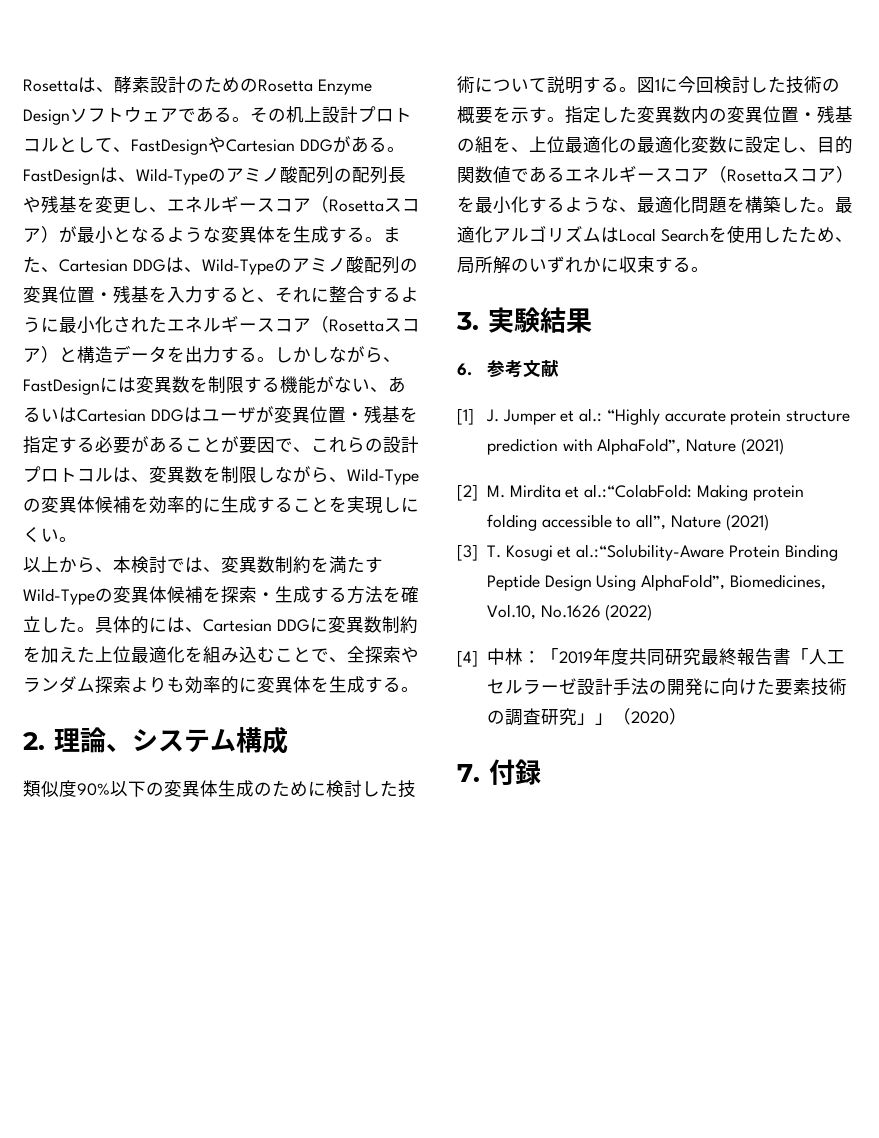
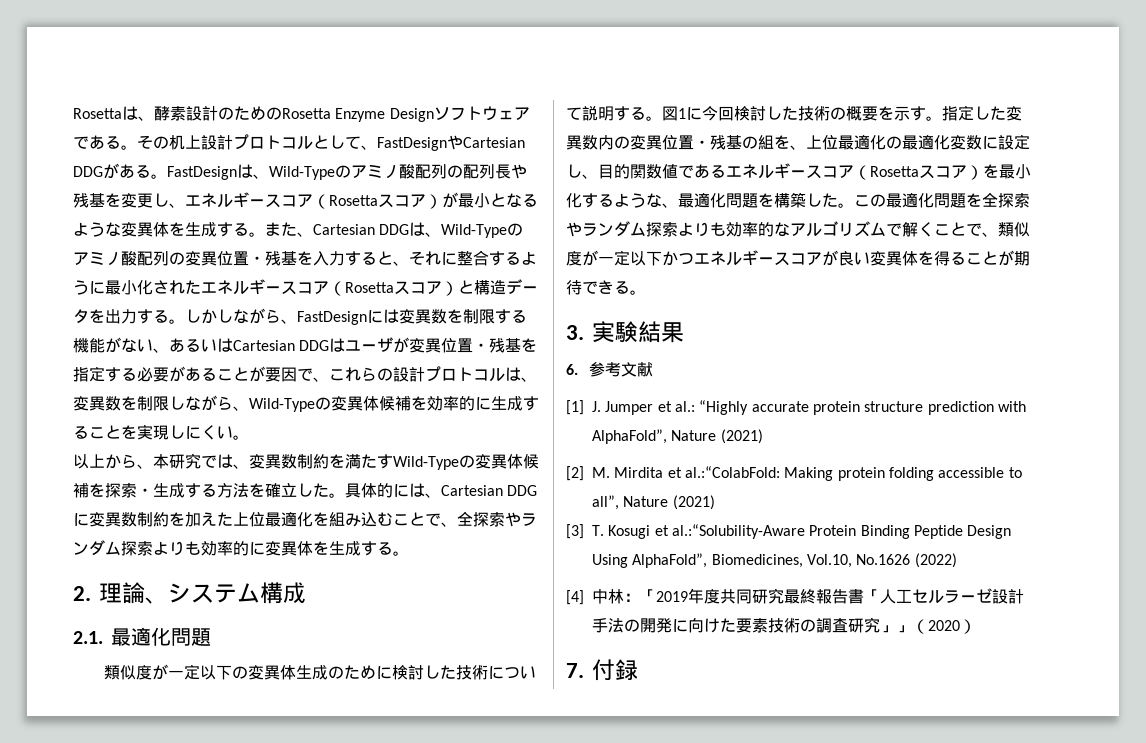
[131,556,167,573] 検討 -> [169,453,201,469] 研究
[23,780,110,797] // 類似度90% -> [73,627,211,646] [104,664,201,680] // 2.1.最適化問題 // 類似度が一定
[835,197,853,213] [457,225,853,244] [457,256,673,274] 最適化アルゴリズムはLocal Searchを使用したため、局所解のいずれかに収束す -> [854,192,1030,208] [566,221,1030,237] [566,250,1030,266] [566,280,614,295] この最適化問題を全探索やランダム探索よりも効率的なアルゴリズムで解くことで、類似度が一定以下かつエネルギースコアが良い変異体を得ることが期待でき

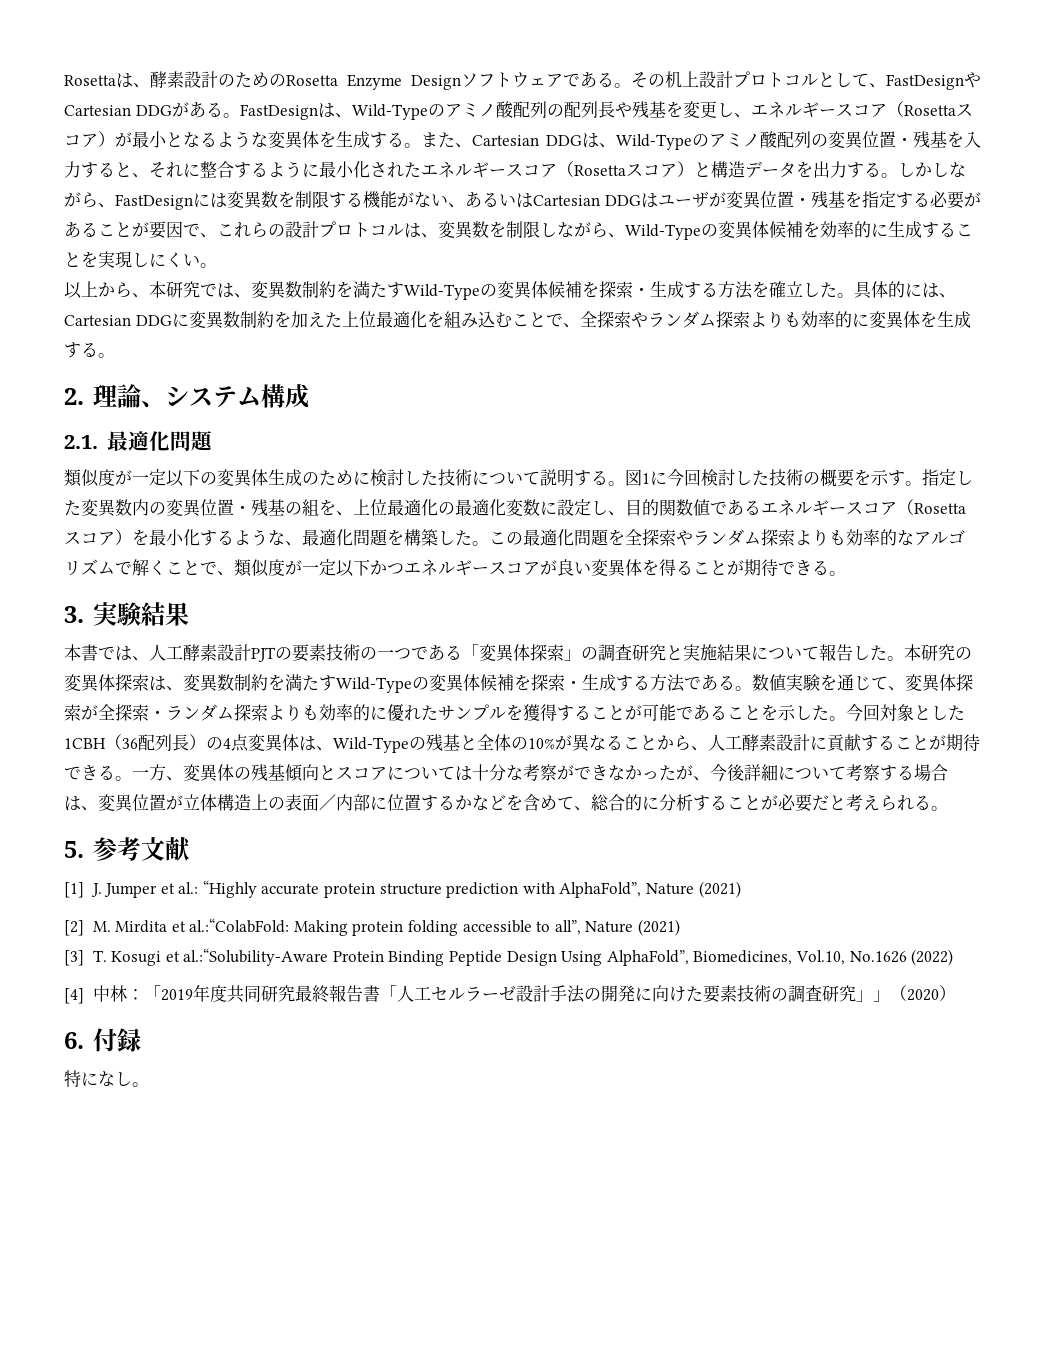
[566,364,578,375] 6. -> [64,644,972,662] [64,674,973,693] [64,703,965,722] [64,734,980,753] [64,763,948,782] [64,794,948,812] [64,841,84,858] 本書では、人工酵素設計PJTの要素技術の一つである「変異体探索」の調査研究と実施結果について報告した。本研究の変異体探索は、変異数制約を満たすWild-Typeの変異体候補を探索・生成する方法である。数値実験を通じて、変異体探索が全探索・ランダム探索よりも効率的に優れたサンプルを獲得することが可能であることを示した。今回対象とした1CBH（36配列長）の4点変異体は、Wild-Typeの残基と全体の10%が異なることから、人工酵素設計に貢献することが期待できる。一方、変異体の残基傾向とスコアについては十分な考察ができなかったが、今後詳細について考察する場合は、変異位置が立体構造上の表面／内部に位置するかなどを含めて、総合的に分析することが必要だと考えられる。 // 5.
[566,663,584,678] 7. -> [64,1032,84,1049] 6.
(638, 670) none -> [64,1070,149,1088] // 特になし。

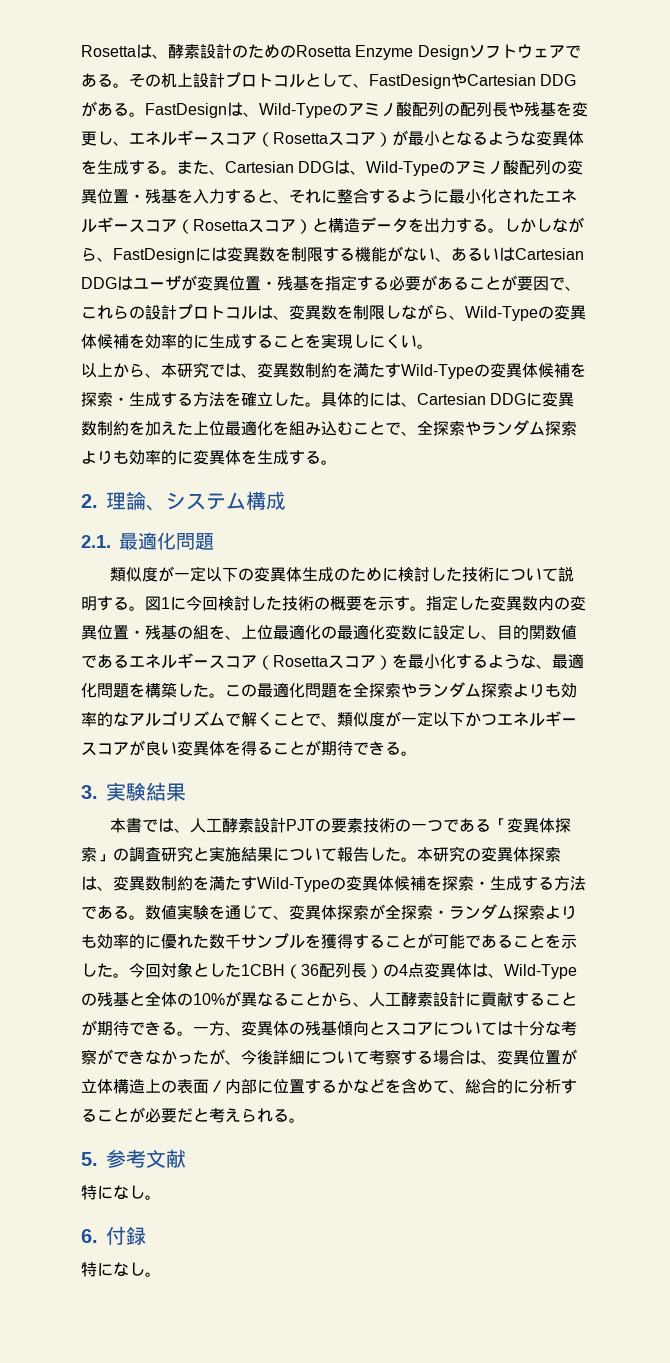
(438, 713) none -> [209,934,241,949] 数千
[64,880,741,898] [64,918,680,936] [64,948,954,966] [64,984,956,1004] [1] J. Jumper et al.: “Highly accurate protein structure prediction with AlphaFold”, Nature (2021) // [2] M. Mirdita et al.:“ColabFold: Making protein folding accessible to all”, Nature (2021) // [3] T. Kosugi et al.:“Solubility-Aware Protein Binding Peptide Design Using AlphaFold”, Biomedicines, Vol.10, No.1626 (2022) // [4]中林：「2019年度共同研究最終報告書「人工セルラーゼ設計手法の開発に向けた要素技術の調査研究」」（2020） -> [81,1185,161,1200] 特になし。

